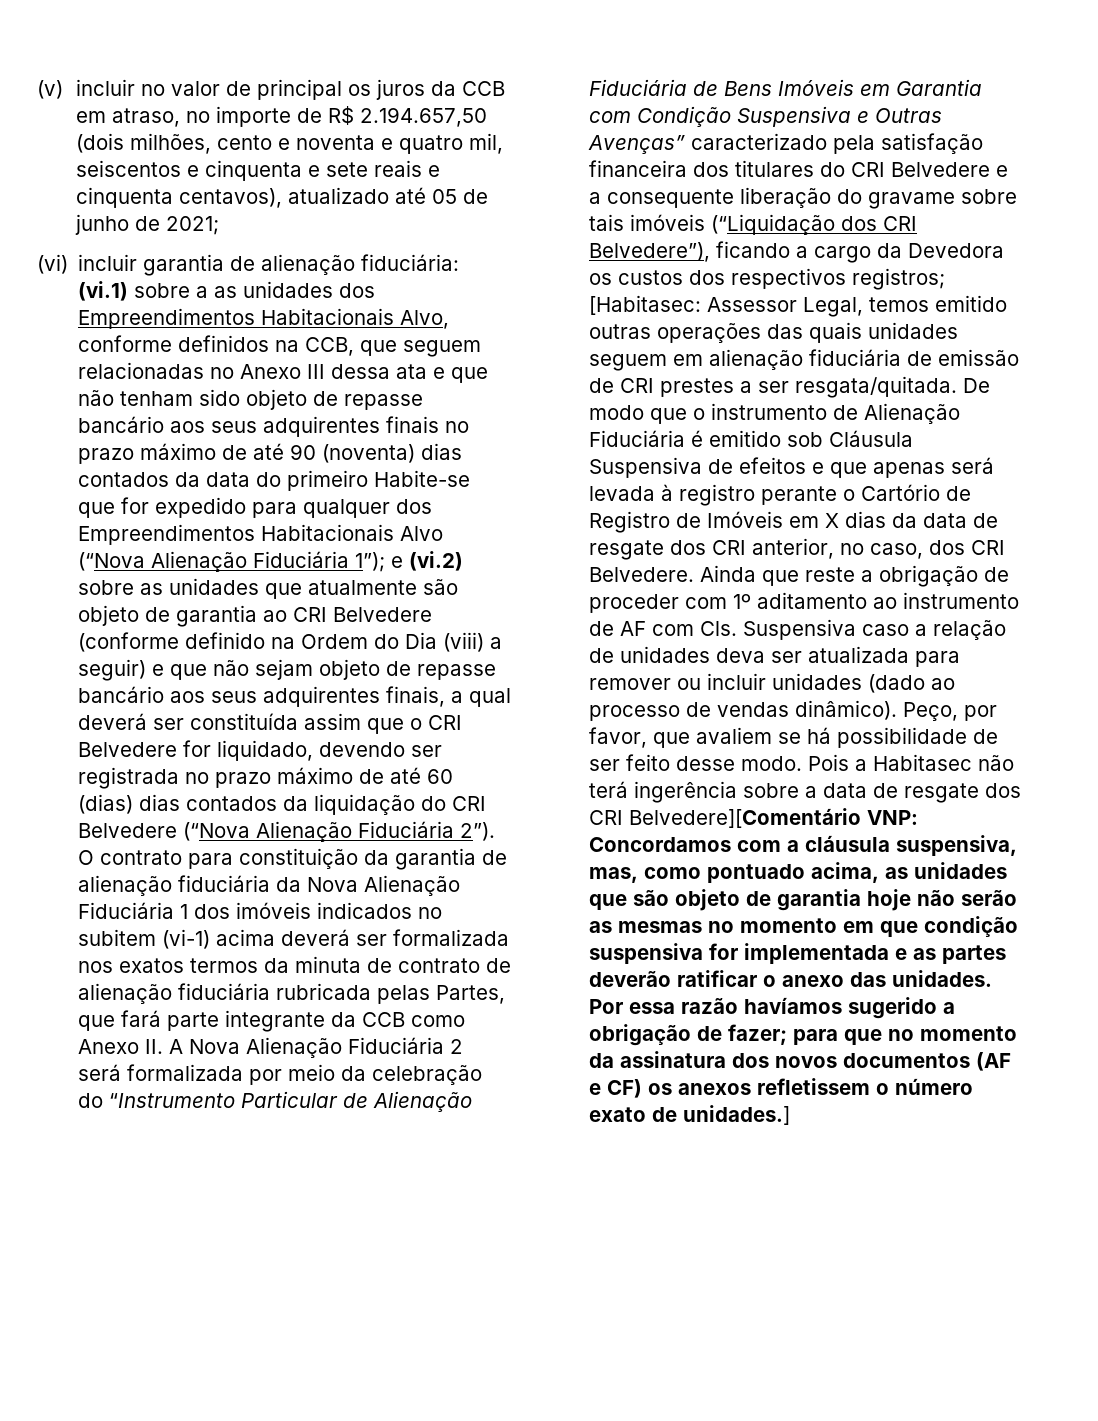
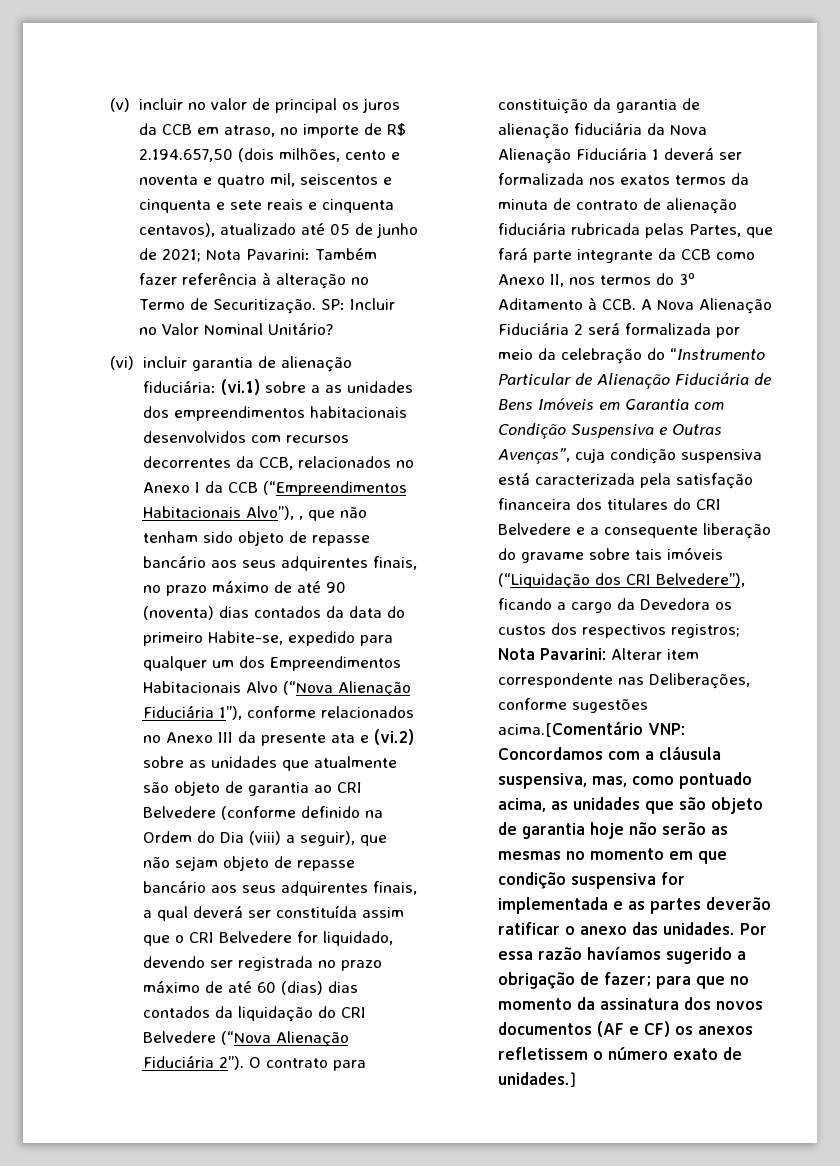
(219, 225) none -> [205,248,378,260] [138,272,369,289] [138,298,396,314] [138,323,334,335] Nota Pavarini: Também fazer referência à alteração no Termo de Securitização. SP: Incluir no Valor Nominal Unitário?
[78,308,450,329] [78,335,482,357] [78,362,446,379] Empreendimentos Habitacionais Alvo, conforme definidos na CCB, que seguem relacionadas no Anexo III dessa ata e -> [173,406,407,421] [142,431,349,443] [142,456,414,470] [142,481,407,496] [142,506,303,520] empreendimentos habitacionais desenvolvidos com recursos decorrentes da CCB, relacionados no Anexo I da CCB (“Empreendimentos Habitacionais Alvo”), ,
[386,416,440,433] finais -> [372,556,417,570] finais,
[374,470,471,487] [78,497,150,518] Habite-se que for -> [207,631,283,645] Habite-se,
(391, 508) none -> [211,660,234,668] um
[355,552,386,572] 1”); -> [218,706,414,720] [142,731,355,746] 1”), conforme relacionados no Anexo III da presente ata
[78,659,165,681] seguir) e -> [299,831,355,846] seguir),
[194,902,443,919] [78,929,276,949] dos imóveis indicados no subitem (vi-1) acima -> (659, 154) none
[145,1039,164,1054] II. -> [549,273,695,287] [497,297,636,310] II, nos termos do 3º Aditamento à CCB.
[588,133,828,154] Avenças” caracterizado -> [497,448,762,464] [497,473,635,485] Avenças”, cuja condição suspensiva está caracterizada
[589,295,1008,317] [589,322,959,343] [589,349,1020,371] [589,376,991,398] [589,403,961,424] [589,430,914,447] [589,457,995,478] [589,484,972,506] [589,511,999,533] [589,538,1006,560] [589,565,1010,587] [589,592,1020,613] [589,619,1007,640] [589,646,961,667] [589,673,956,693] [589,700,998,721] [589,727,999,748] [589,754,1015,771] [589,781,1022,803] [589,808,862,828] [Habitasec: Assessor Legal, temos emitido outras operações das quais unidades seguem em alienação fiduciária de emissão de CRI prestes a ser resgata/quitada. De modo que o instrumento de Alienação Fiduciária é emitido sob Cláusula Suspensiva de efeitos e que apenas será levada à registro perante o Cartório de Registro de Imóveis em X dias da data de resgate dos CRI anterior, no caso, dos CRI Belvedere. Ainda que reste a obrigação de proceder com 1º aditamento ao instrumento de AF com Cls. Suspensiva caso a relação de unidades deva ser atualizada para remover ou incluir unidades (dado ao processo de vendas dinâmico). Peço, por favor, que avaliem se há possibilidade de ser feito desse modo. Pois a Habitasec não terá ingerência sobre a data de resgate dos CRI Belvedere][Comentário -> [497,648,699,660] [497,673,750,689] [497,698,648,713] [497,721,643,737] Nota Pavarini: Alterar item correspondente nas Deliberações, conforme sugestões acima.[Comentário

